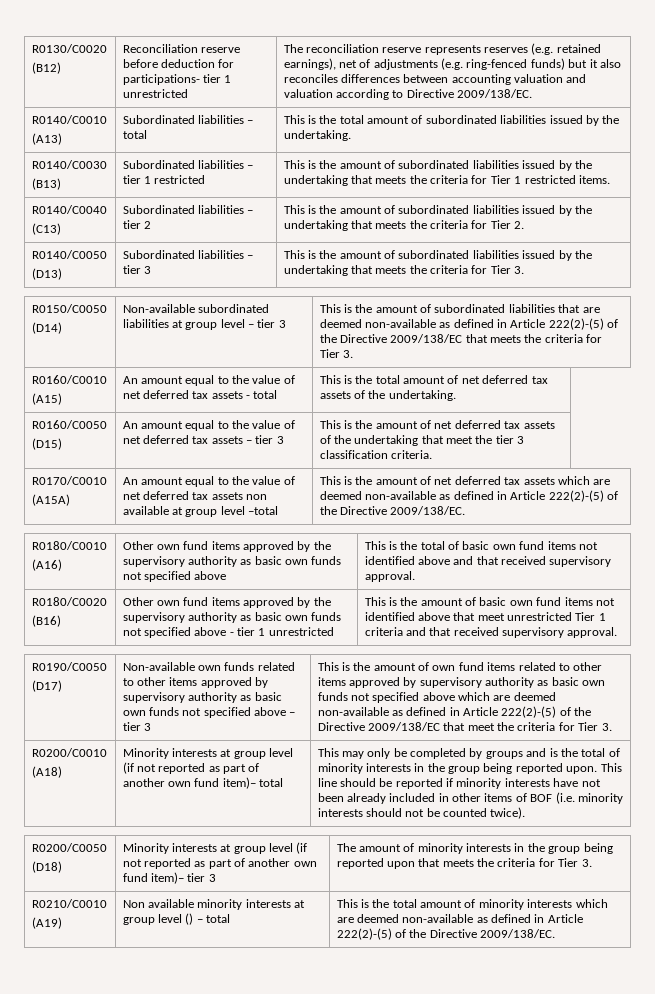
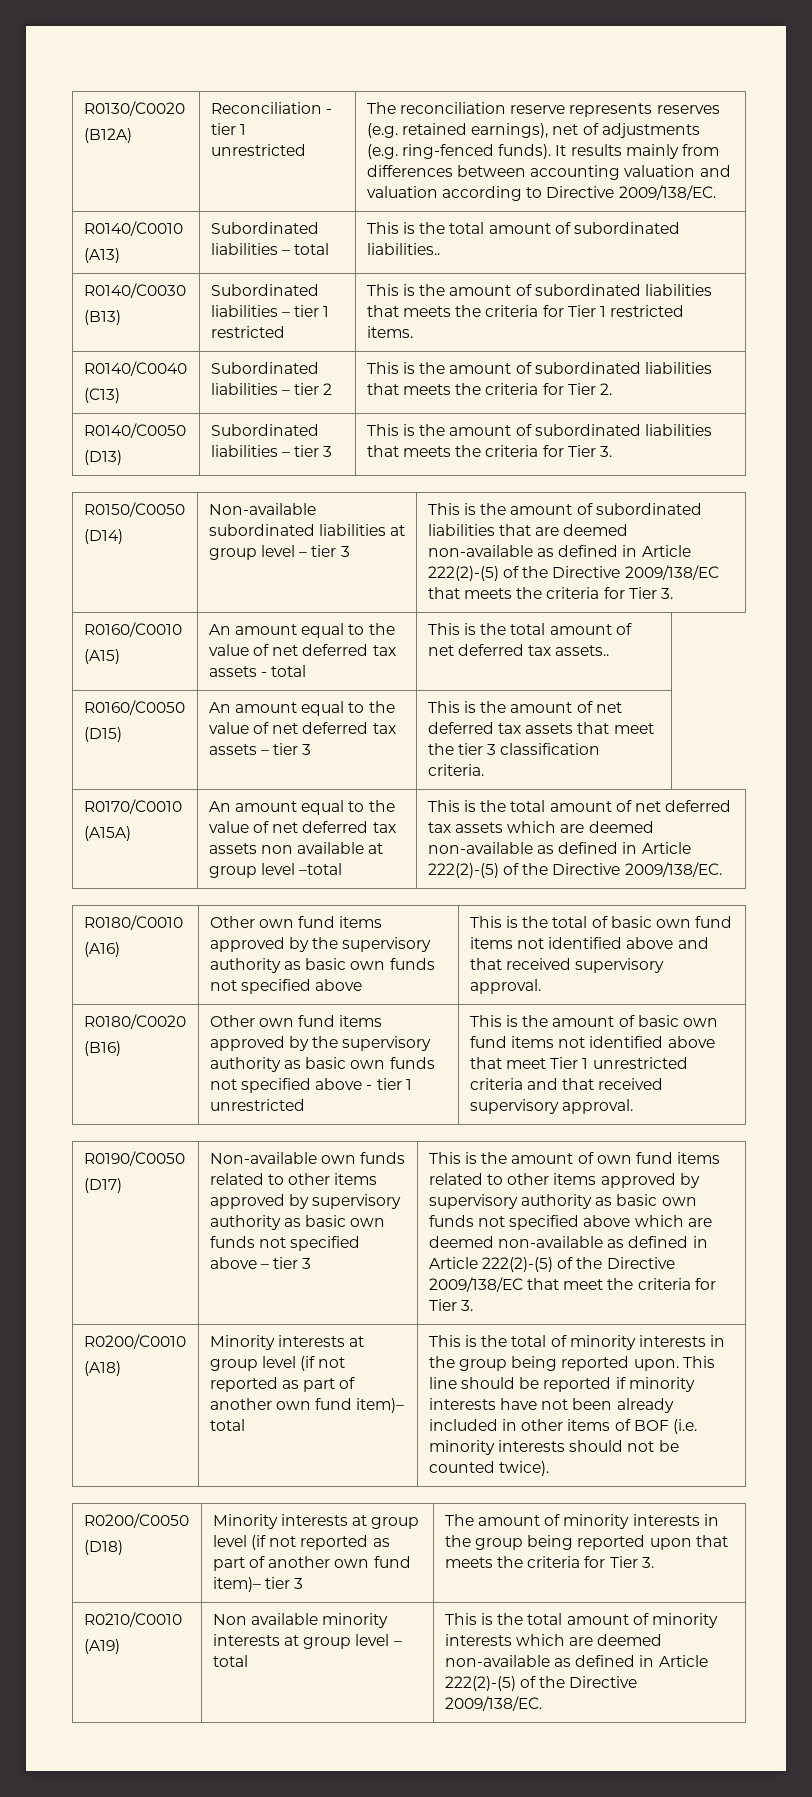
[31,62,61,74] (B12) -> [83,128,132,143] (B12A)
[200,47,240,53] [122,59,235,68] [122,74,200,85] reserve before deduction for participations- -> [325,109,332,114] -
[530,58,621,70] [283,74,338,83] funds) but it also reconciles -> [498,144,719,159] funds). It results mainly from
[500,115,620,126] [283,130,351,141] liabilities issued by the undertaking. -> [366,243,440,255] liabilities..
[522,160,592,171] [283,175,348,186] issued by the undertaking -> (712, 290) none
[522,205,592,216] [283,220,348,231] issued by the undertaking -> (712, 368) none
[522,250,592,261] [283,265,348,276] issued by the undertaking -> (712, 430) none
[319,390,456,401] assets of the undertaking. -> [555,645,610,656] assets..
[319,435,419,446] of the undertaking -> (574, 728) none
(373, 480) none -> [510,800,546,812] total
[507,612,606,621] unrestricted Tier 1 -> [550,1057,688,1069] Tier 1 unrestricted
[341,748,547,759] may only be completed by groups and -> (461, 1341) none
[185,913,194,925] () -> (390, 1640) none

